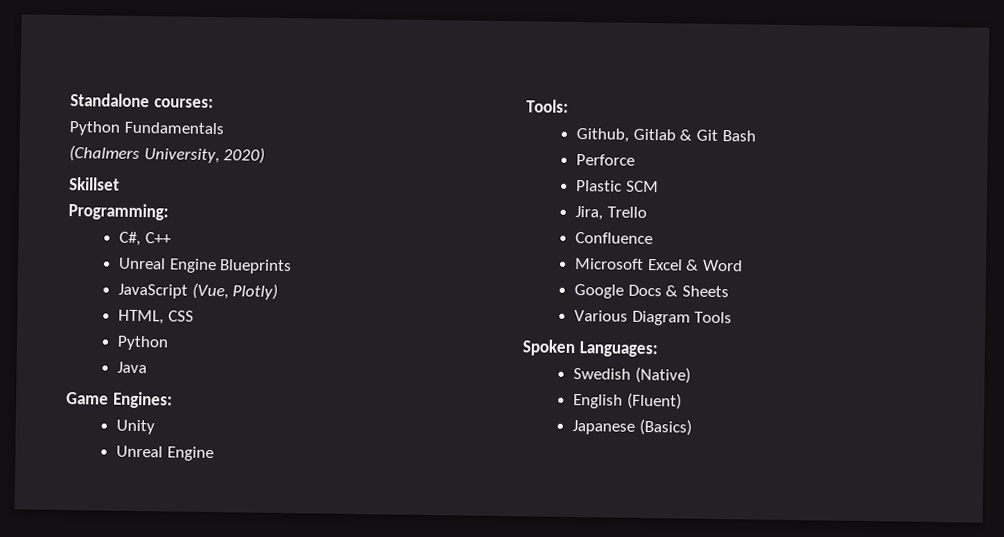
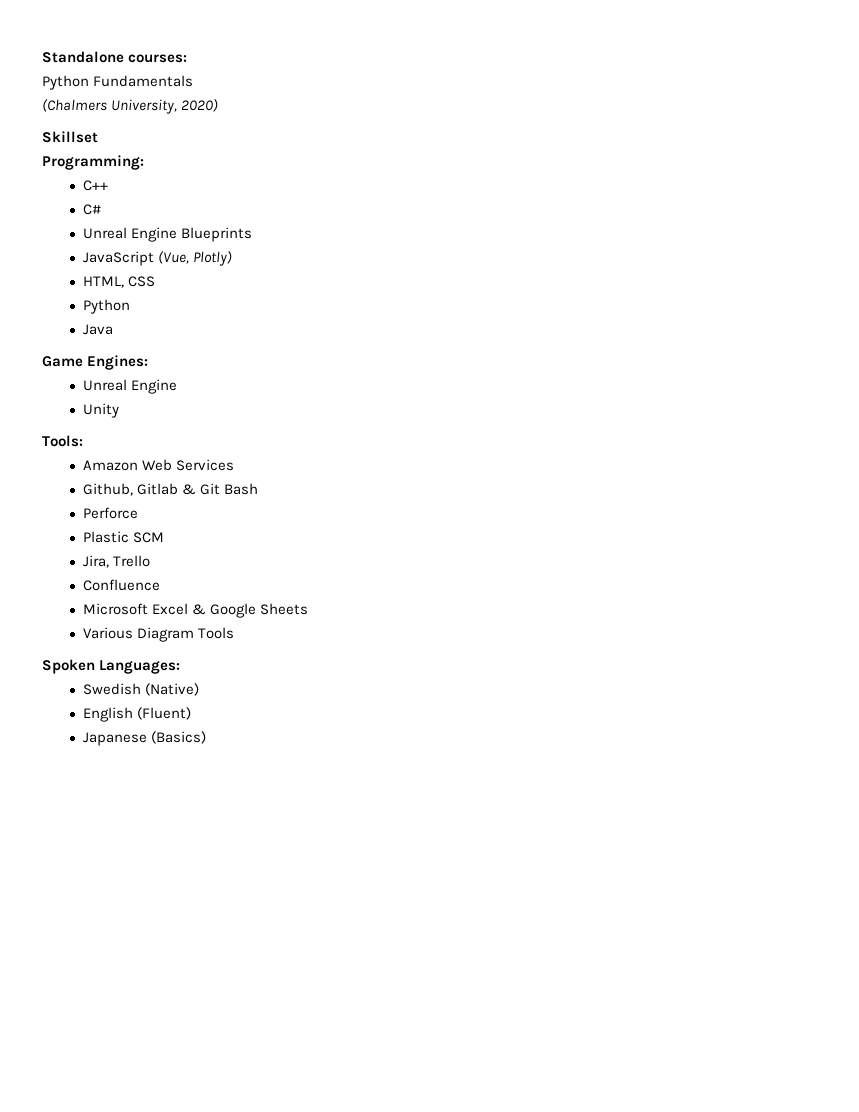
[119,231,142,247] C#, -> (144, 162) none
(172, 238) none -> [83,204,102,215] // C#
[116,419,156,435] [116,445,214,462] // Unity // Unreal Engine -> [83,379,178,394] [83,403,120,418] // Unreal Engine // Unity
(569, 106) none -> [83,459,235,471] // Amazon Web Services
[701,259,743,272] [574,284,679,299] Word // Google Docs & -> [210,603,257,618] Google

